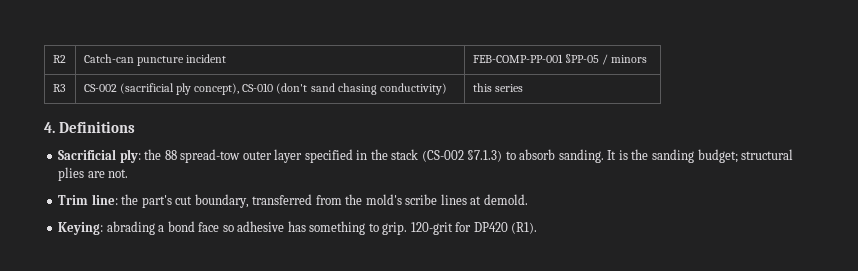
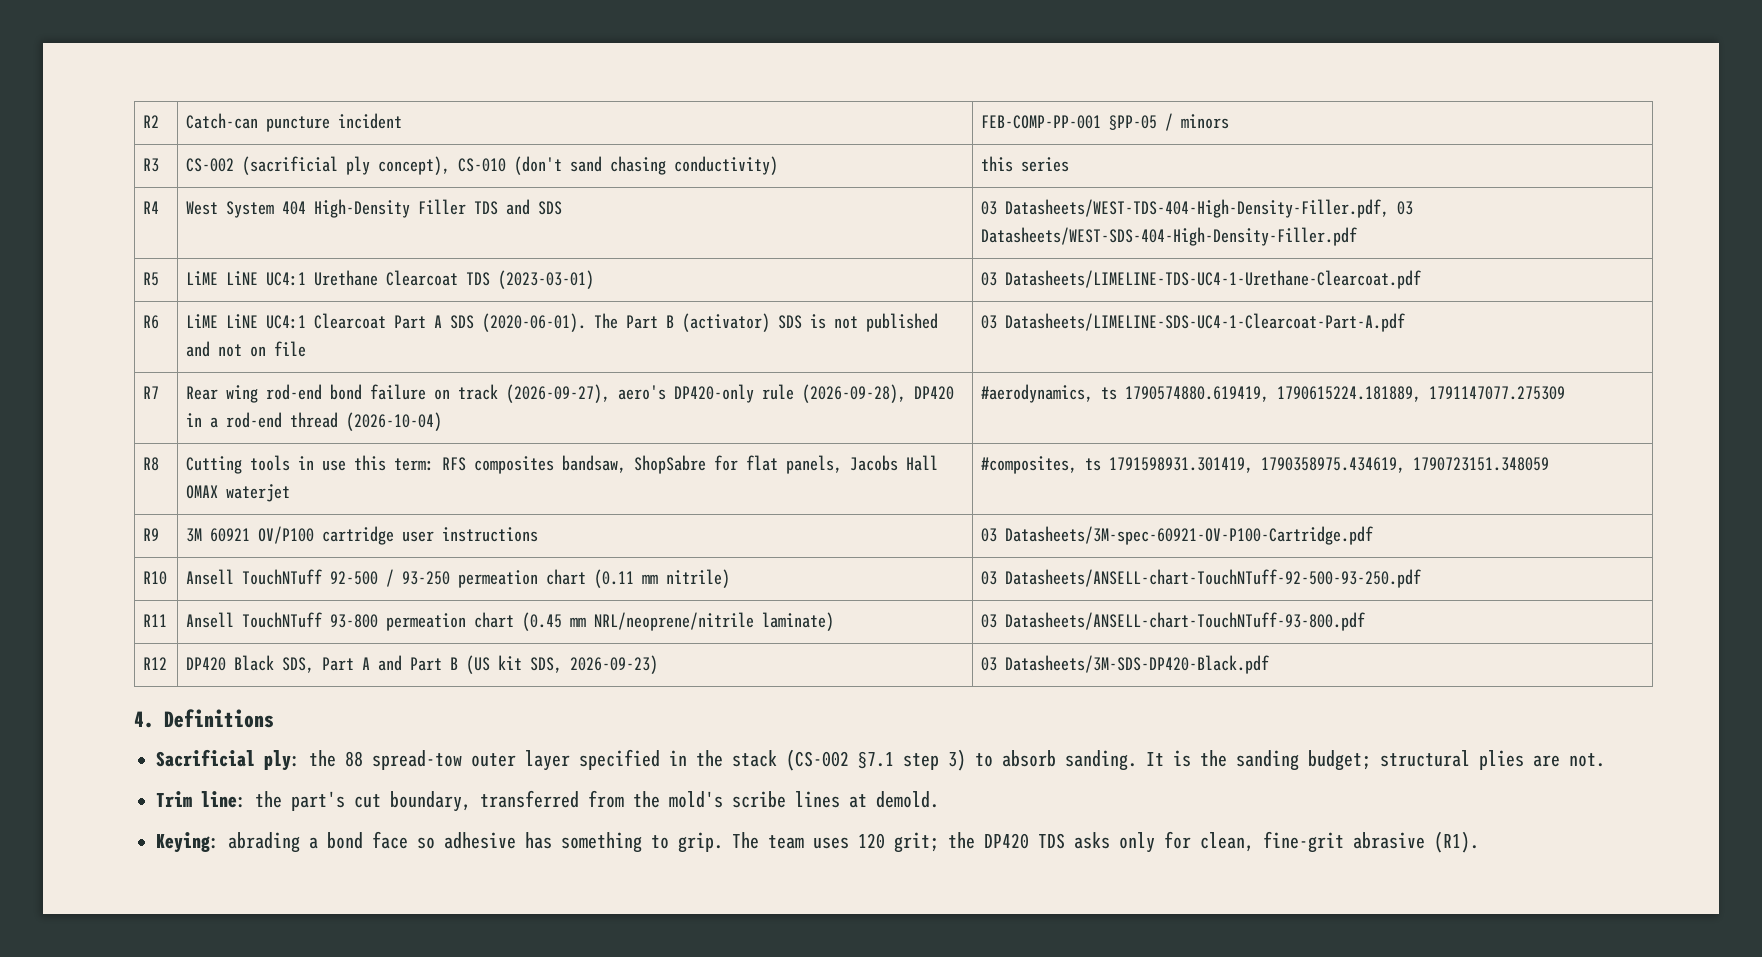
(523, 88) none -> [143,201,160,214] [186,199,563,218] [981,199,1414,218] [981,227,1358,246] [143,272,160,286] [186,270,595,289] [981,270,1422,289] [143,315,160,329] [186,313,939,332] [186,341,307,357] [981,313,1406,332] [143,386,160,399] [186,384,955,403] [186,412,443,431] [981,384,1566,403] [143,457,160,471] [186,455,939,474] [186,484,291,502] [981,456,1550,474] [143,528,160,541] [186,526,539,545] [981,526,1374,545] [143,571,168,585] [186,569,731,588] [981,569,1422,588] [143,614,168,627] [186,612,835,631] [981,612,1366,631] [143,657,168,670] [186,655,659,674] [981,655,1270,674] // R4 | West System 404 High-Density Filler TDS and SDS | 03 Datasheets/WEST-TDS-404-High-Density-Filler.pdf, 03 Datasheets/WEST-SDS-404-High-Density-Filler.pdf // R5 | LiME LiNE UC4:1 Urethane Clearcoat TDS (2023-03-01) | 03 Datasheets/LIMELINE-TDS-UC4-1-Urethane-Clearcoat.pdf // R6 | LiME LiNE UC4:1 Clearcoat Part A SDS (2020-06-01). The Part B (activator) SDS is not published and not on file | 03 Datasheets/LIMELINE-SDS-UC4-1-Clearcoat-Part-A.pdf // R7 | Rear wing rod-end bond failure on track (2026-09-27), aero's DP420-only rule (2026-09-28), DP420 in a rod-end thread (2026-10-04) | #aerodynamics, ts 1790574880.619419, 1790615224.181889, 1791147077.275309 // R8 | Cutting tools in use this term: RFS composites bandsaw, ShopSabre for flat panels, Jacobs Hall OMAX waterjet | #composites, ts 1791598931.301419, 1790358975.434619, 1790723151.348059 // R9 | 3M 60921 OV/P100 cartridge user instructions | 03 Datasheets/3M-spec-60921-OV-P100-Cartridge.pdf // R10 | Ansell TouchNTuff 92-500 / 93-250 permeation chart (0.11 mm nitrile) | 03 Datasheets/ANSELL-chart-TouchNTuff-92-500-93-250.pdf // R11 | Ansell TouchNTuff 93-800 permeation chart (0.45 mm NRL/neoprene/nitrile laminate) | 03 Datasheets/ANSELL-chart-TouchNTuff-93-800.pdf // R12 | DP420 Black SDS, Part A and Part B (US kit SDS, 2026-09-23) | 03 Datasheets/3M-SDS-DP420-Black.pdf
[467,150,503,162] §7.1.3) -> [858,749,966,771] §7.1 step 3)
[410,222,508,235] 120-grit for DP420 -> [732,831,1425,853] The team uses 120 grit; the DP420 TDS asks only for clean, fine-grit abrasive

